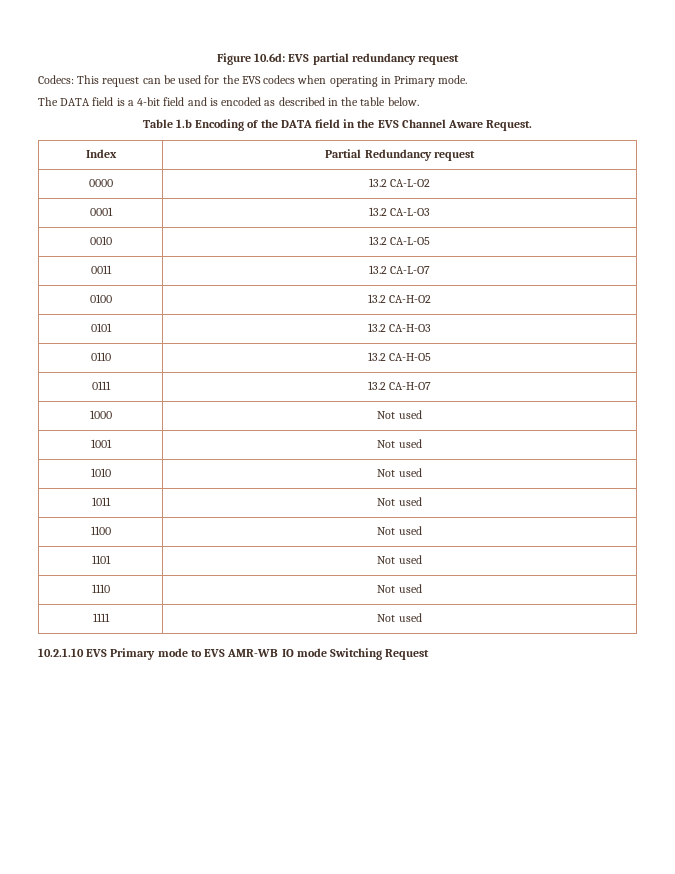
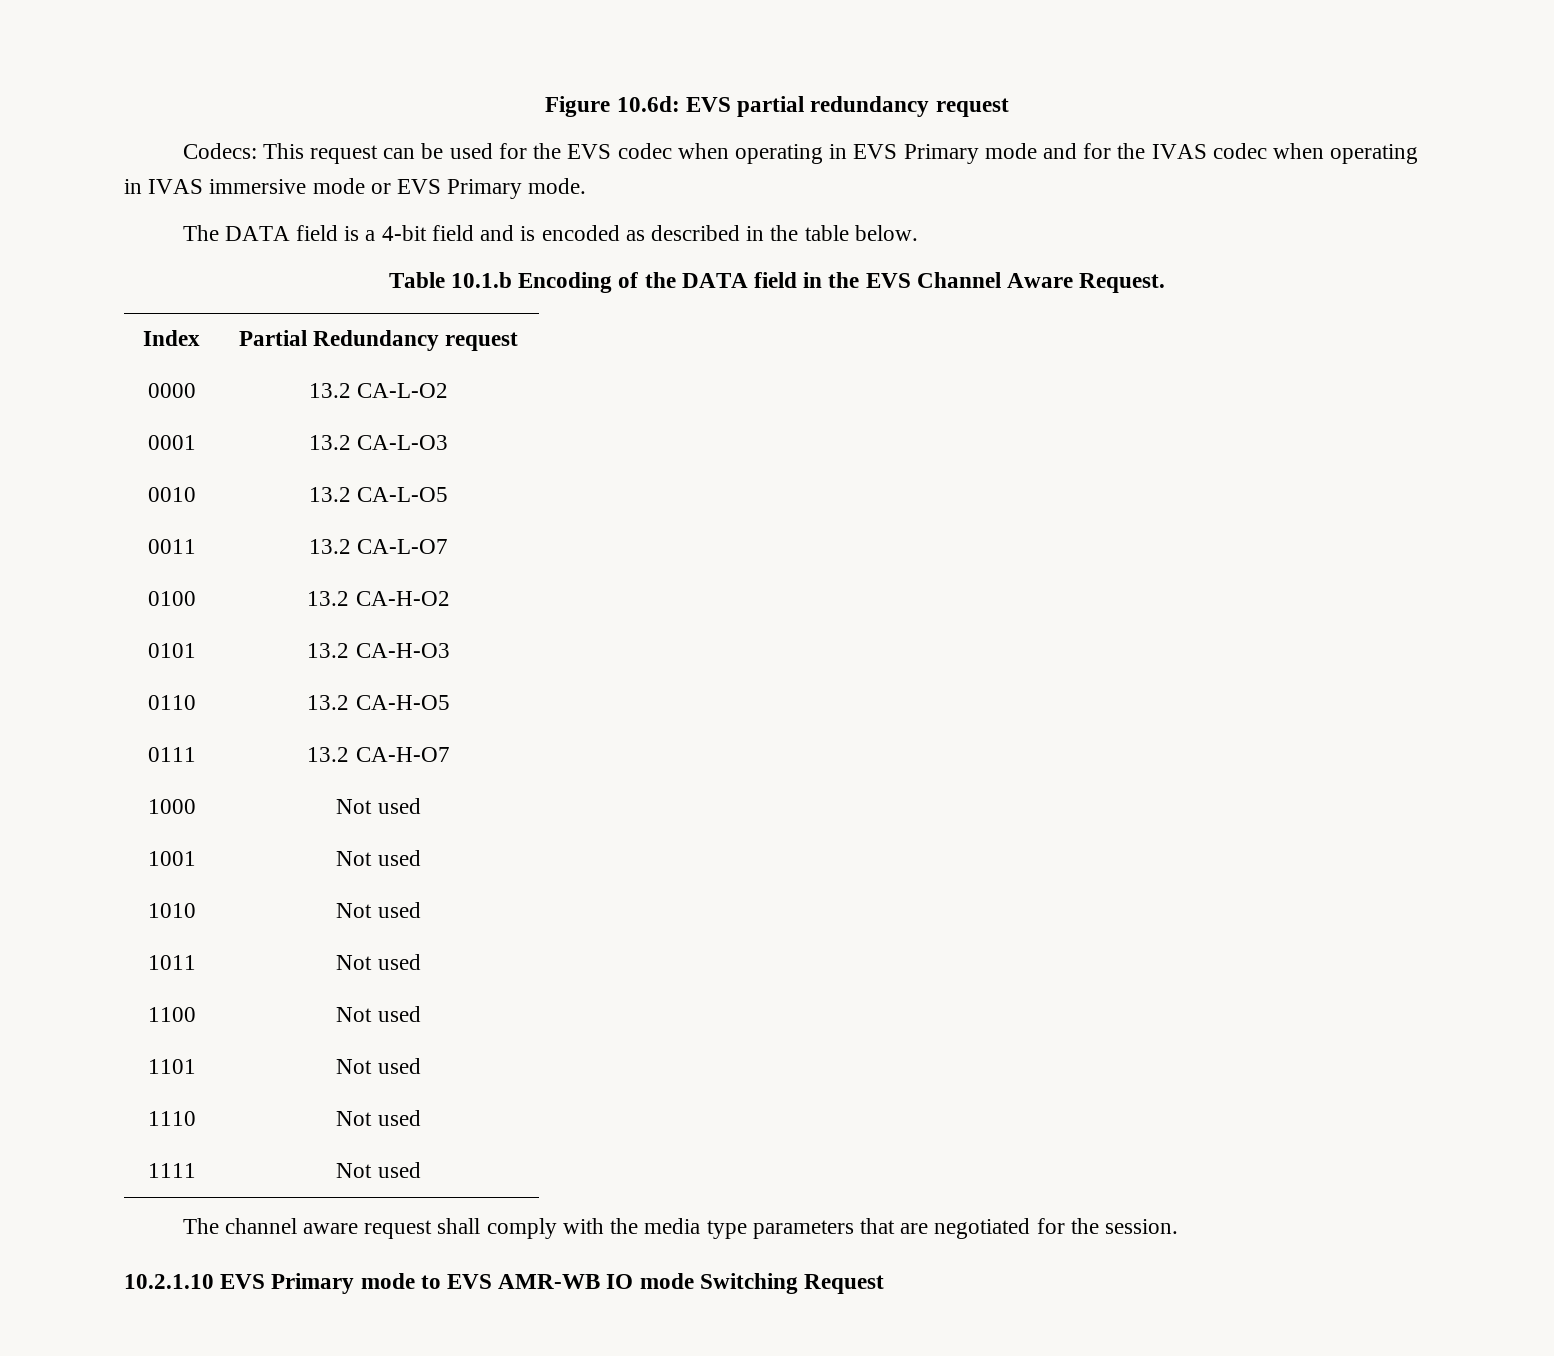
[263,75,391,87] codecs when operating in -> [617,143,1419,164] [124,178,442,194] codec when operating in EVS Primary mode and for the IVAS codec when operating in IVAS immersive mode or EVS
[175,119,192,128] 1.b -> [450,272,512,288] 10.1.b
(422, 617) none -> [182,1218,1179,1239] // The channel aware request shall comply with the media type parameters that are negotiated for the session.

